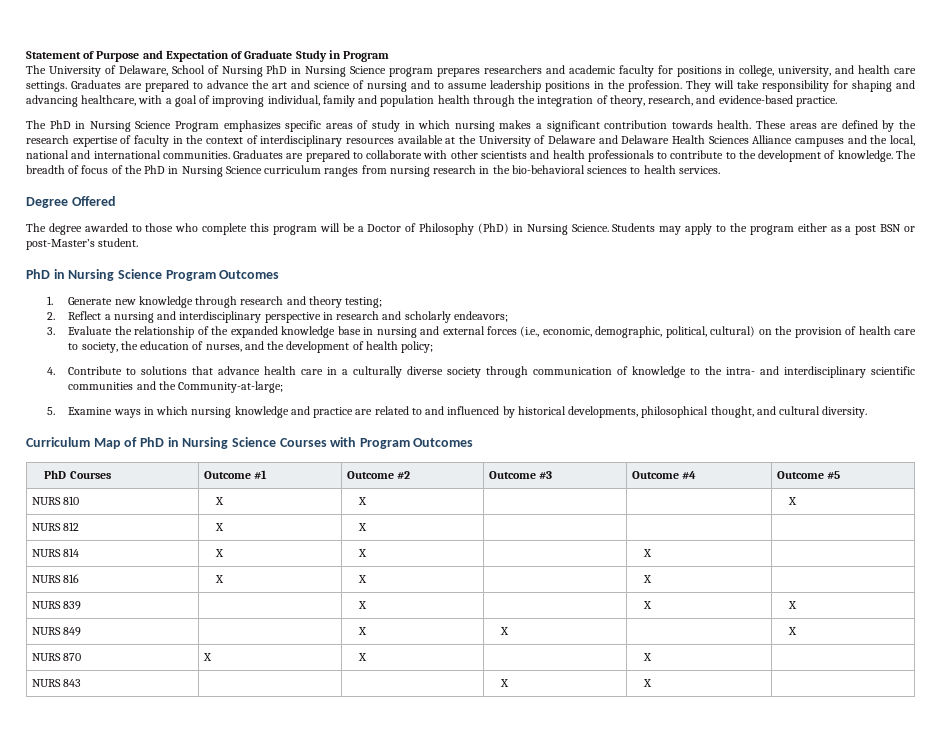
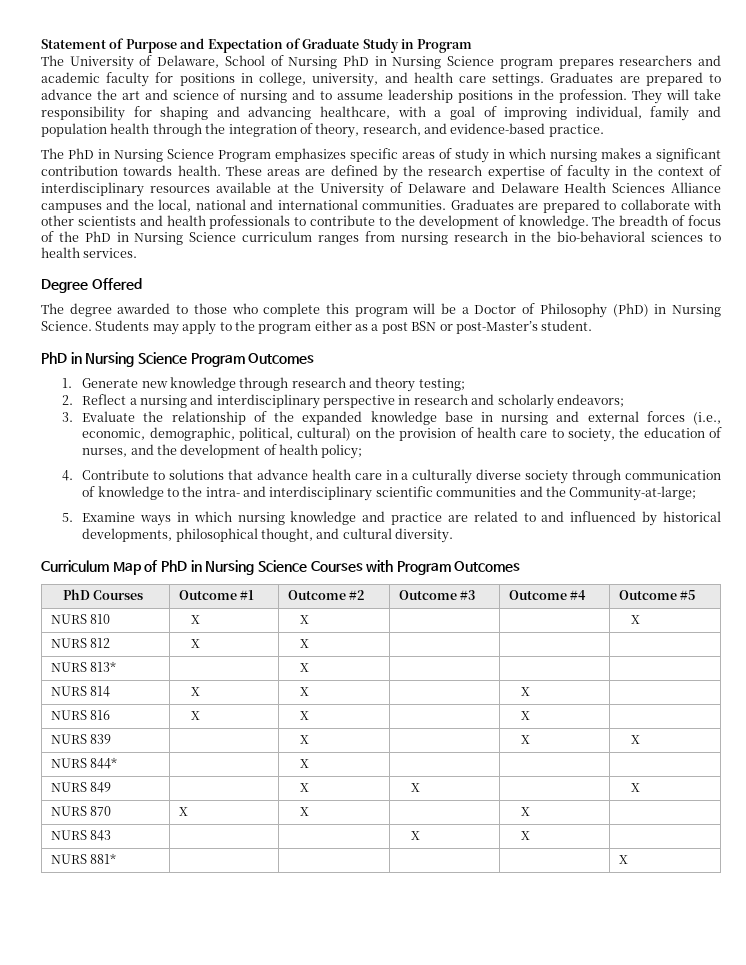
(368, 527) none -> [50,661,117,672] [300,663,310,672] // NURS 813* | | X | | |
(798, 605) none -> [50,757,118,769] [300,759,310,768] // NURS 844* | | X | | |
(653, 683) none -> [50,853,117,864] [618,855,628,864] // NURS 881* | | | | | X

